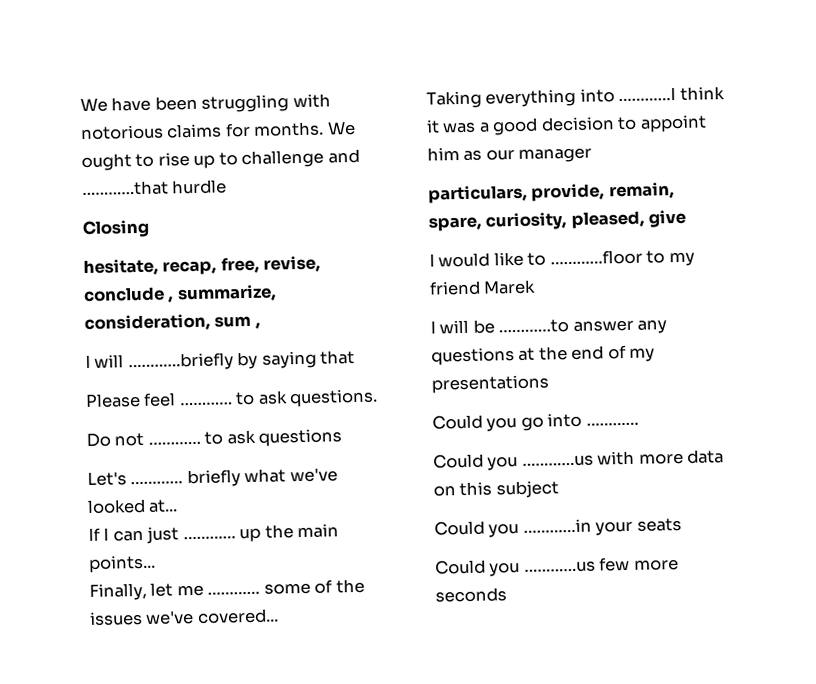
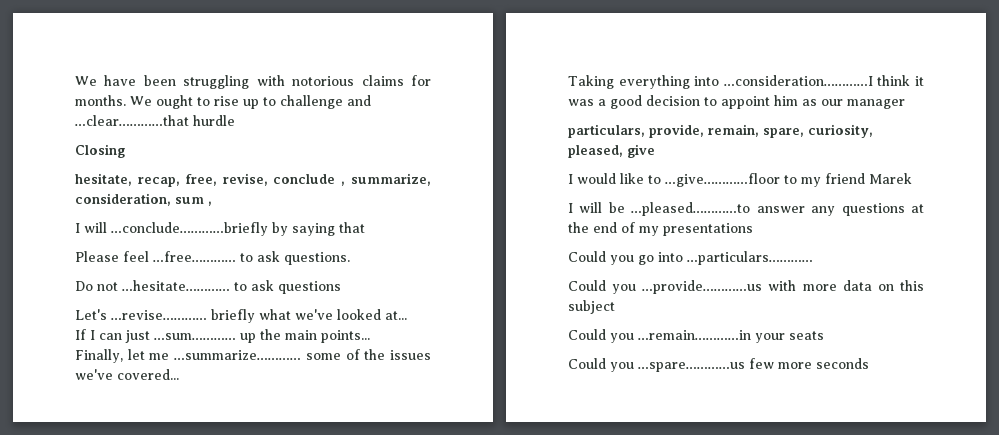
[81,180,169,197] …………that -> [75,115,189,126] …clear…………that
[127,352,234,372] …………briefly -> [111,222,268,236] …conclude…………briefly
[179,402,233,406] ………… -> [153,251,236,262] …free…………
[147,441,201,445] ………… -> [122,280,230,291] …hesitate…………
[130,481,184,485] ………… -> [111,310,207,320] …revise…………
[182,536,236,540] ………… -> [154,333,236,340] …sum…………
[207,591,261,595] ………… -> [174,350,302,360] …summarize…………
[618,86,677,102] …………I -> [723,75,873,86] …consideration…………I
[549,249,643,266] …………floor -> [665,173,780,187] …give…………floor
[498,319,570,334] …………to -> [631,202,751,216] …pleased…………to
[585,422,639,426] [433,453,594,471] ………… // Could you …………us -> [687,251,813,265] [568,280,763,294] …particulars………… // Could you …provide…………us
[522,518,592,533] …………in -> [638,330,751,340] …remain…………in
[523,560,596,573] …………us -> [638,362,745,372] …spare…………us

